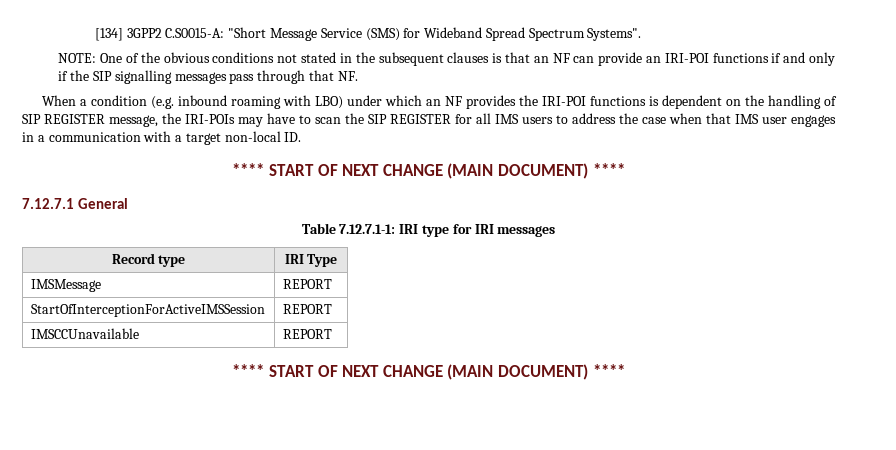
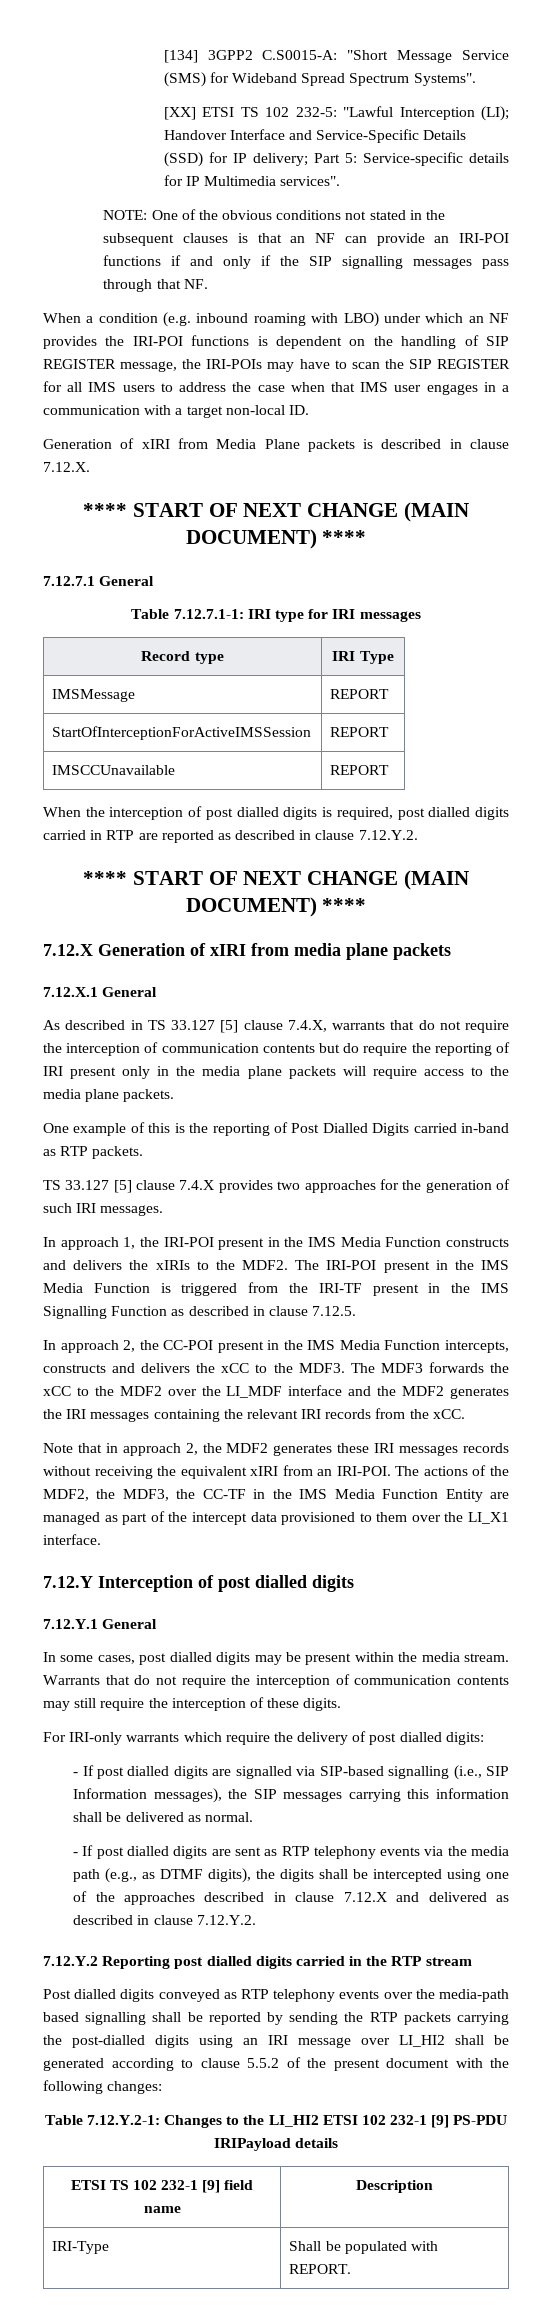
(642, 34) none -> [163,106,509,121] [163,129,467,143] [163,152,509,167] [163,175,341,186] // [XX] ETSI TS 102 232-5: "Lawful Interception (LI); Handover Interface and Service-Specific Details (SSD) for IP delivery; Part 5: Service-specific details for IP Multimedia services".
(302, 137) none -> [43,438,510,452] [43,462,90,472] // Generation of xIRI from Media Plane packets is described in clause 7.12.X.
[232,364,625,380] // **** START OF NEXT CHANGE (MAIN DOCUMENT) **** -> [43,806,510,820] [43,830,418,843] [83,870,469,890] [185,897,367,917] [43,943,451,960] [43,987,158,997] [43,1020,509,1033] [43,1042,510,1056] [43,1066,509,1079] [43,1089,175,1102] [43,1122,509,1136] [43,1146,144,1159] [43,1179,511,1193] [43,1203,164,1216] [43,1237,509,1250] [43,1260,510,1273] [43,1282,510,1296] [43,1306,357,1319] [43,1340,509,1353] [43,1362,509,1373] [43,1385,510,1399] [43,1408,465,1422] [43,1443,510,1456] [43,1465,510,1479] [43,1489,509,1502] [43,1511,509,1525] [43,1534,101,1545] [43,1575,354,1592] [43,1619,158,1629] [43,1652,510,1665] [43,1674,510,1688] [43,1697,342,1711] [43,1731,484,1745] [73,1765,509,1780] [73,1788,509,1803] [73,1812,253,1822] [73,1845,509,1859] [73,1868,509,1883] [73,1891,510,1905] [73,1915,256,1925] [43,1956,472,1969] [43,1989,509,2002] [43,2012,509,2025] [43,2035,509,2048] [43,2057,509,2071] [43,2080,163,2094] [44,2115,508,2128] [213,2138,339,2151] [70,2180,254,2193] [143,2206,181,2213] [356,2180,434,2193] [52,2241,110,2254] [289,2241,438,2254] [289,2264,352,2274] // When the interception of post dialled digits is required, post dialled digits carried in RTP are reported as described in clause 7.12.Y.2. // **** START OF NEXT CHANGE (MAIN DOCUMENT) **** // 7.12.X Generation of xIRI from media plane packets // 7.12.X.1 General // As described in TS 33.127 [5] clause 7.4.X, warrants that do not require the interception of communication contents but do require the reporting of IRI present only in the media plane packets will require access to the media plane packets. // One example of this is the reporting of Post Dialled Digits carried in-band as RTP packets. // TS 33.127 [5] clause 7.4.X provides two approaches for the generation of such IRI messages. // In approach 1, the IRI-POI present in the IMS Media Function constructs and delivers the xIRIs to the MDF2. The IRI-POI present in the IMS Media Function is triggered from the IRI-TF present in the IMS Signalling Function as described in clause 7.12.5. // In approach 2, the CC-POI present in the IMS Media Function intercepts, constructs and delivers the xCC to the MDF3. The MDF3 forwards the xCC to the MDF2 over the LI_MDF interface and the MDF2 generates the IRI messages containing the relevant IRI records from the xCC. // Note that in approach 2, the MDF2 generates these IRI messages records without receiving the equivalent xIRI from an IRI-POI. The actions of the MDF2, the MDF3, the CC-TF in the IMS Media Function Entity are managed as part of the intercept data provisioned to them over the LI_X1 interface. // 7.12.Y Interception of post dialled digits // 7.12.Y.1 General // In some cases, post dialled digits may be present within the media stream. Warrants that do not require the interception of communication contents may still require the interception of these digits. // For IRI-only warrants which require the delivery of post dialled digits: // - If post dialled digits are signalled via SIP-based signalling (i.e., SIP Information messages), the SIP messages carrying this information shall be delivered as normal. // - If post dialled digits are sent as RTP telephony events via the media path (e.g., as DTMF digits), the digits shall be intercepted using one of the approaches described in clause 7.12.X and delivered as described in clause 7.12.Y.2. // 7.12.Y.2 Reporting post dialled digits carried in the RTP stream // Post dialled digits conveyed as RTP telephony events over the media-path based signalling shall be reported by sending the RTP packets carrying the post-dialled digits using an IRI message over LI_HI2 shall be generated according to clause 5.5.2 of the present document with the following changes: // Table 7.12.Y.2-1: Changes to the LI_HI2 ETSI 102 232-1 [9] PS-PDU IRIPayload details // ETSI TS 102 232-1 [9] field name | Description // IRI-Type | Shall be populated with REPORT.

